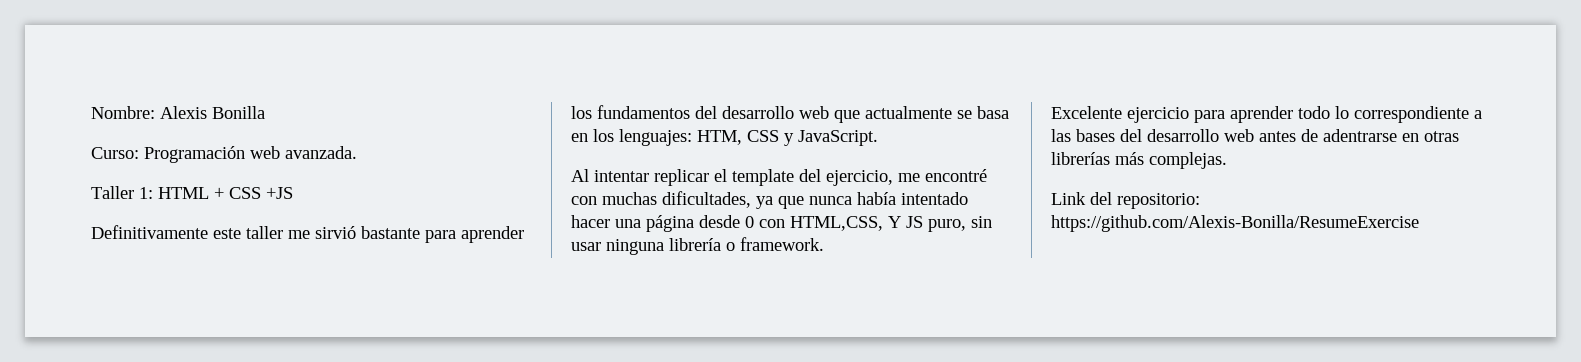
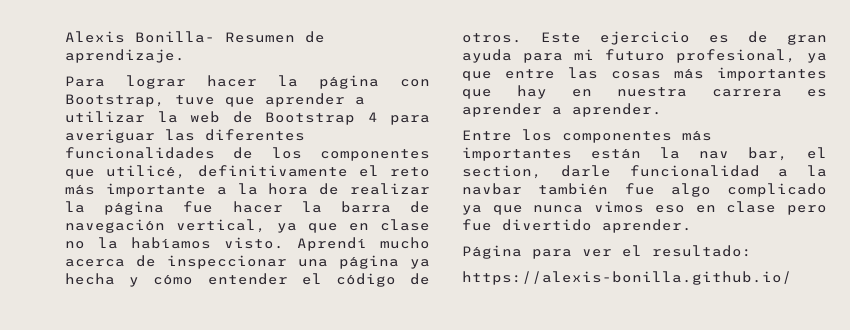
[91,106,265,119] [91,146,357,163] [91,186,293,199] [91,225,524,243] [571,105,1009,123] [571,129,878,146] [571,169,987,186] [571,191,968,209] [571,215,992,232] [571,237,824,255] [1051,106,1482,123] [1051,129,1459,142] [1051,152,1227,169] [1051,192,1200,209] [1051,215,1419,232] Nombre: Alexis Bonilla // Curso: Programación web avanzada. // Taller 1: HTML + CSS +JS // Definitivamente este taller me sirvió bastante para aprender los fundamentos del desarrollo web que actualmente se basa en los lenguajes: HTM, CSS y JavaScript. // Al intentar replicar el template del ejercicio, me encontré con muchas dificultades, ya que nunca había intentado hacer una página desde 0 con HTML,CSS, Y JS puro, sin usar ninguna librería o framework. // Excelente ejercicio para aprender todo lo correspondiente a las bases del desarrollo web antes de adentrarse en otras librerías más complejas. // Link del repositorio: https://github.com/Alexis-Bonilla/ResumeExercise -> [65,31,325,43] [65,49,185,63] [65,75,430,89] [65,93,365,107] [65,111,430,125] [65,129,305,143] [65,147,430,161] [65,165,430,179] [65,183,431,197] [65,201,430,215] [65,219,430,233] [65,237,430,251] [65,255,430,269] [65,273,430,287] [462,31,827,45] [462,49,827,63] [462,67,827,81] [462,85,827,99] [462,103,662,117] [462,129,712,143] [462,147,827,161] [462,165,827,179] [462,183,827,197] [462,201,827,215] [462,219,692,233] [462,245,752,259] [462,271,792,285] Alexis Bonilla- Resumen de aprendizaje. // Para lograr hacer la página con Bootstrap, tuve que aprender a utilizar la web de Bootstrap 4 para averiguar las diferentes funcionalidades de los componentes que utilicé, definitivamente el reto más importante a la hora de realizar la página fue hacer la barra de navegación vertical, ya que en clase no la habíamos visto. Aprendí mucho acerca de inspeccionar una página ya hecha y cómo entender el código de otros. Este ejercicio es de gran ayuda para mi futuro profesional, ya que entre las cosas más importantes que hay en nuestra carrera es aprender a aprender. // Entre los componentes más importantes están la nav bar, el section, darle funcionalidad a la navbar también fue algo complicado ya que nunca vimos eso en clase pero fue divertido aprender. // Página para ver el resultado: // https://alexis-bonilla.github.io/

